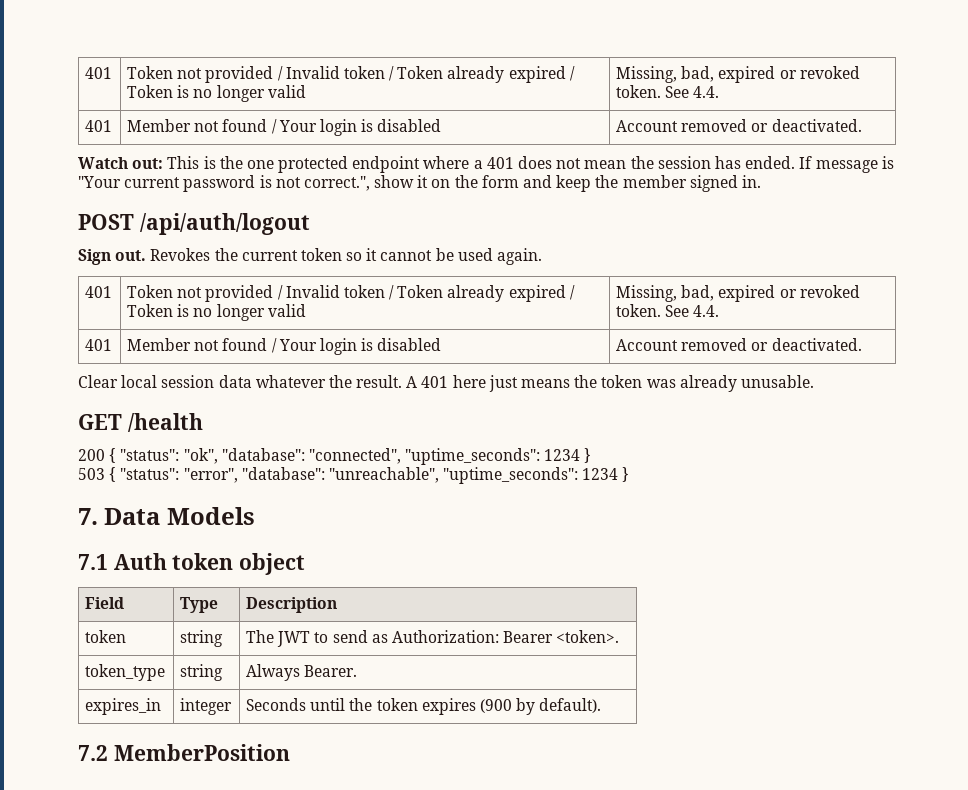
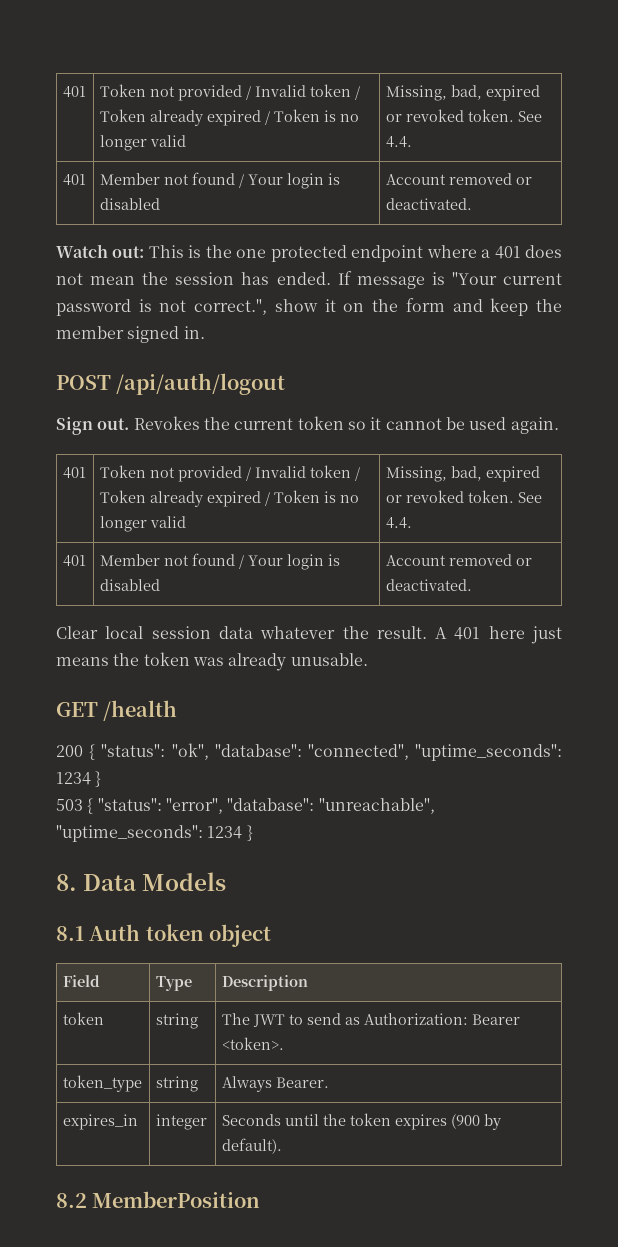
[78,508,98,525] 7. -> [56,874,77,891] 8.
[78,554,108,570] 7.1 -> [56,926,84,941] 8.1
[78,745,108,761] 7.2 -> [56,1193,87,1208] 8.2

